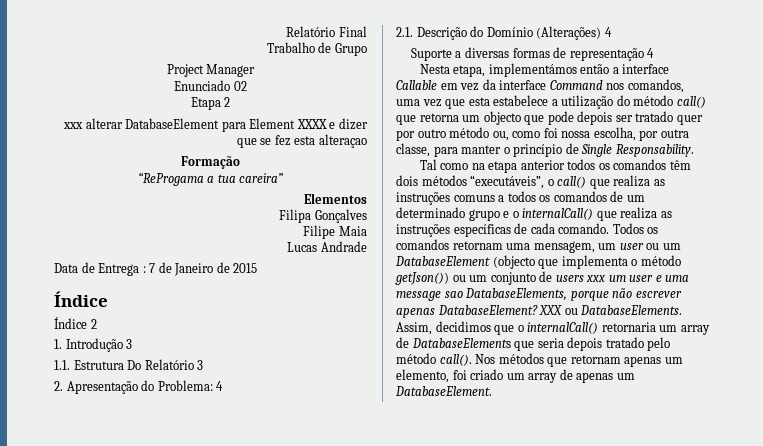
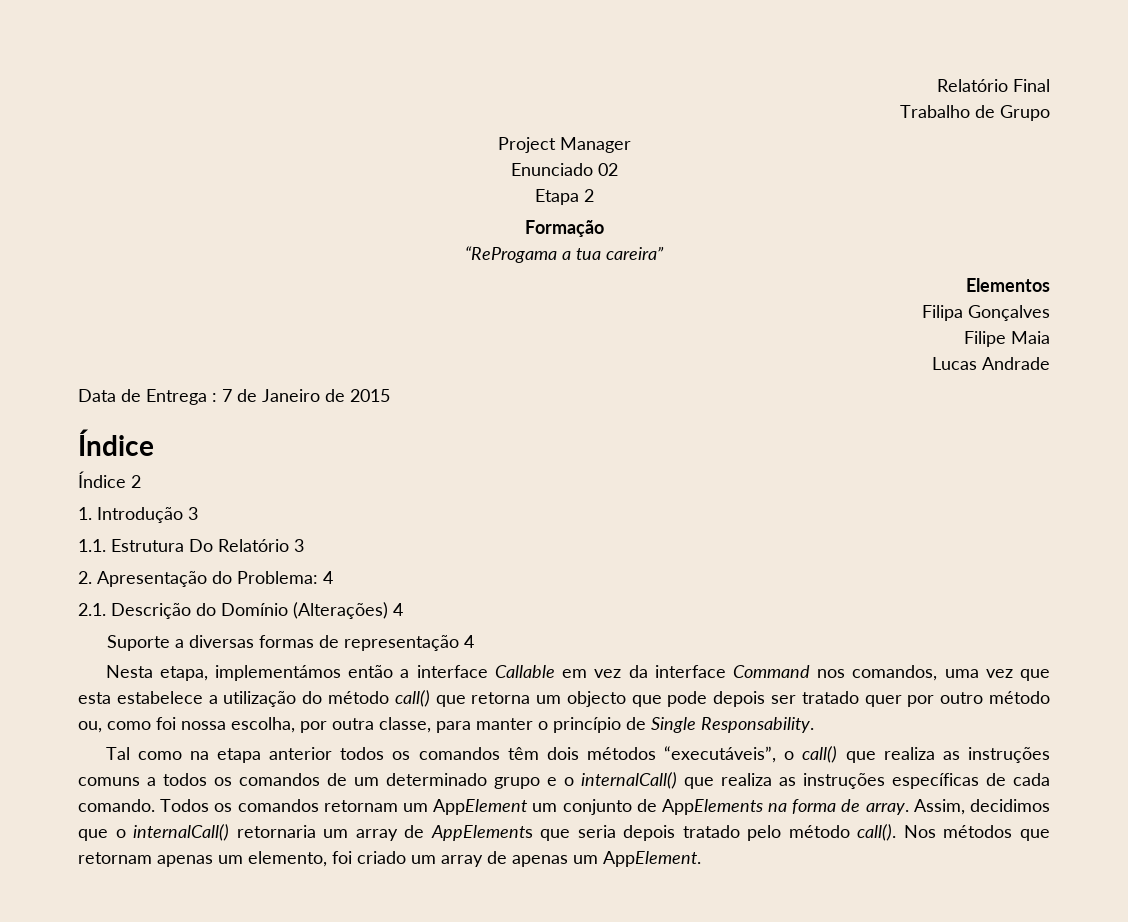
[63,118,368,132] [236,134,367,148] // xxx alterar DatabaseElement para Element XXXX e dizer que se fez esta alteraçao -> (594, 195) none
[506,241,681,253] [395,255,681,269] [395,271,690,285] [396,288,682,301] [396,305,683,318] uma mensagem, um user ou um DatabaseElement (objecto que implementa o método getJson()) ou um conjunto de users xxx um user e uma message sao DatabaseElements, porque não escrever apenas DatabaseElement? XXX ou DatabaseElements. -> [402,799,909,815] um AppElement um conjunto de AppElements na forma de array.
[411,338,511,348] DatabaseElements -> [430,825,533,841] AppElements
[395,386,492,396] DatabaseElement. -> [603,851,701,867] AppElement.

